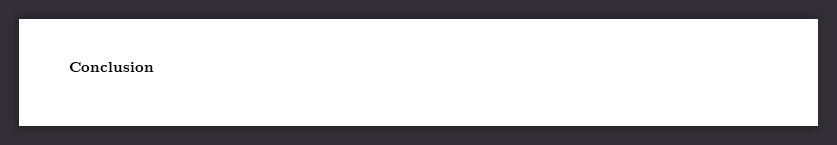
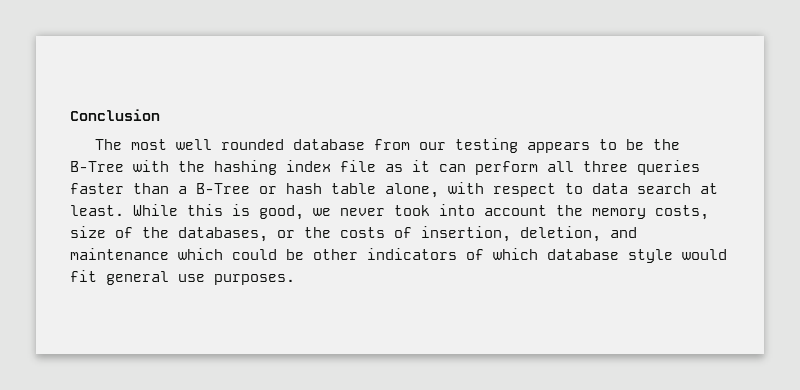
(154, 67) none -> [94,138,680,153] [70,160,700,175] [70,182,718,198] [70,204,709,220] [70,226,637,242] [70,248,727,263] [70,270,295,285] // The most well rounded database from our testing appears to be the B-Tree with the hashing index file as it can perform all three queries faster than a B-Tree or hash table alone, with respect to data search at least. While this is good, we never took into account the memory costs, size of the databases, or the costs of insertion, deletion, and maintenance which could be other indicators of which database style would fit general use purposes.

